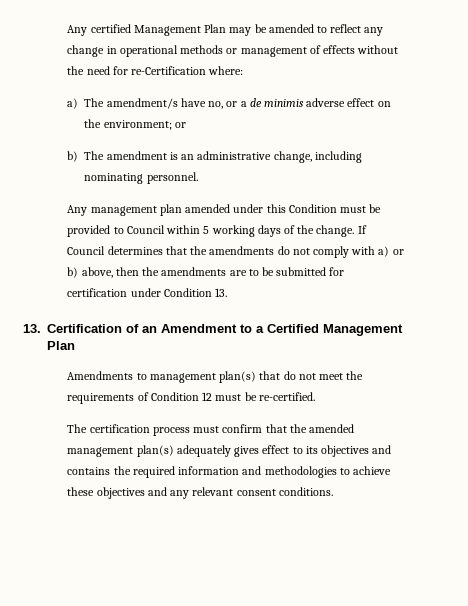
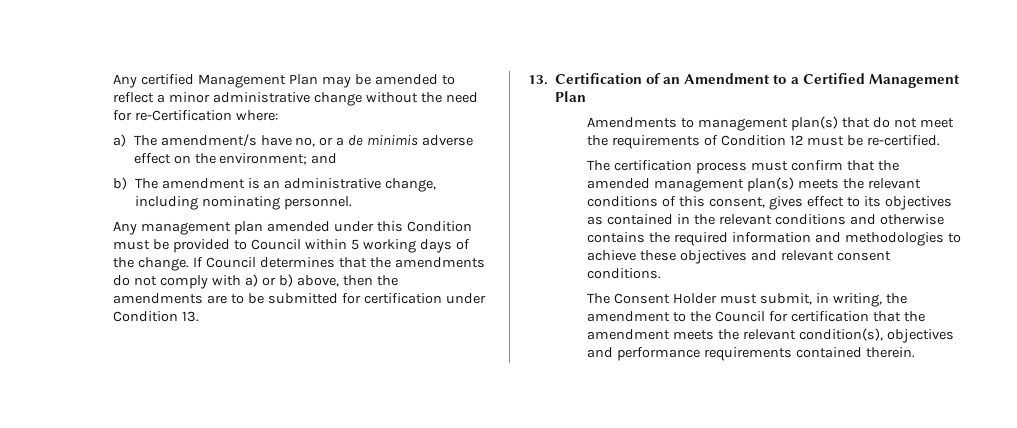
[364,27,384,36] [67,45,355,57] any change in operational methods or management of effects -> [157,92,363,106] a minor administrative change
[174,122,186,128] or -> [311,153,338,164] and
[176,445,231,457] adequately -> [798,178,922,189] [587,196,766,208] meets the relevant conditions of this consent,
[372,445,392,454] and -> [587,214,944,225] as contained in the relevant conditions and otherwise
[170,490,190,499] any -> (778, 255) none
(333, 491) none -> [587,293,907,307] [587,311,925,322] [587,328,955,343] [587,347,916,361] // The Consent Holder must submit, in writing, the amendment to the Council for certification that the amendment meets the relevant condition(s), objectives and performance requirements contained therein.

